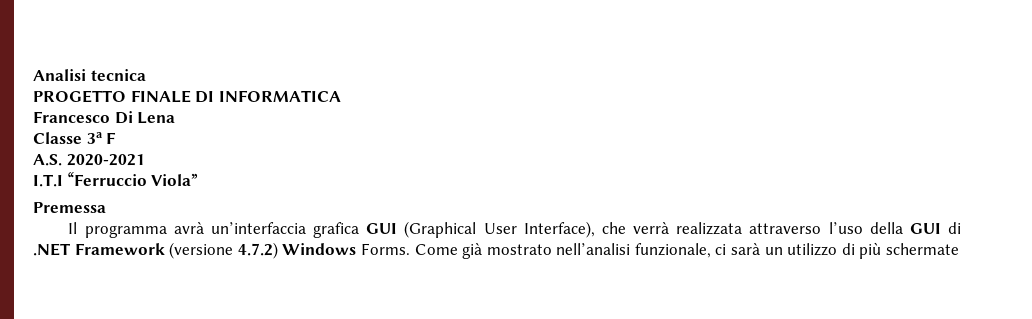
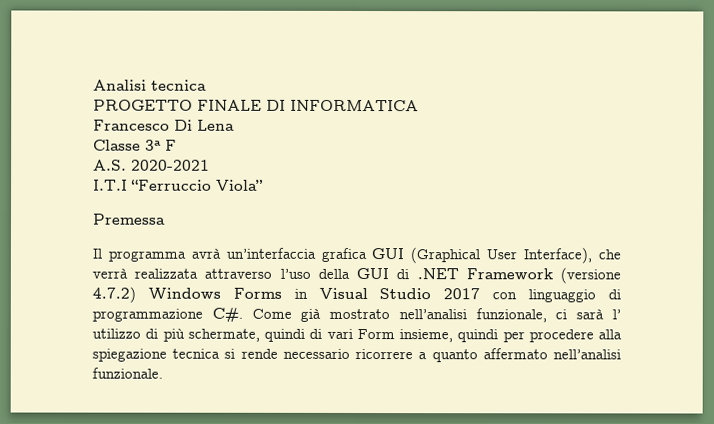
[360,243,410,255] Forms. -> [232,287,622,303] [92,307,243,322] Forms in Visual Studio 2017 con linguaggio di programmazione C#.
[764,247,783,255] un -> [612,309,621,320] l’
[886,243,960,255] schermate -> [187,328,622,343] [92,348,621,363] [92,367,163,379] schermate, quindi di vari Form insieme, quindi per procedere alla spiegazione tecnica si rende necessario ricorrere a quanto affermato nell’analisi funzionale.

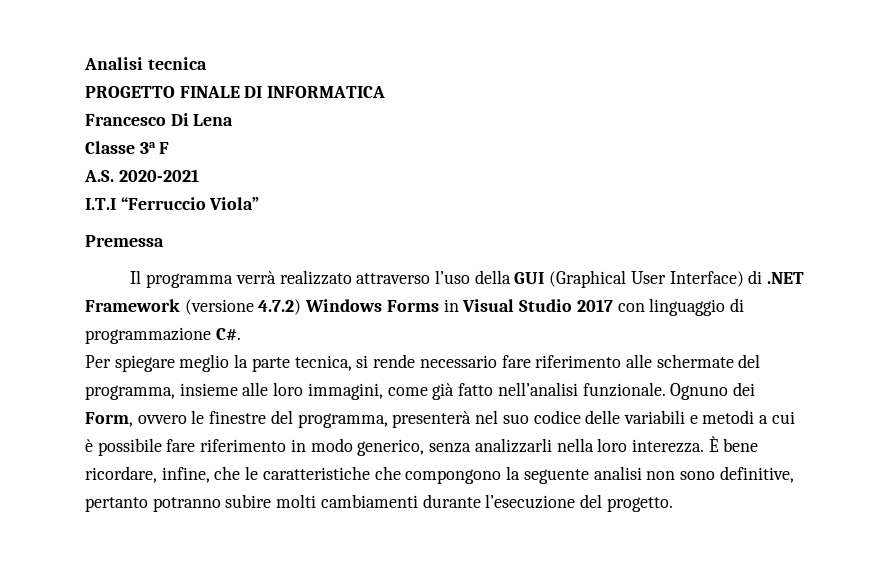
[190,247,622,264] [92,268,199,279] avrà un’interfaccia grafica GUI (Graphical User Interface), che verrà realizzata -> [235,270,352,285] verrà realizzato
(390, 273) none -> [549,270,744,288] (Graphical User Interface)
[251,308,621,323] [92,328,622,343] [92,348,621,363] [92,367,163,379] Come già mostrato nell’analisi funzionale, ci sarà l’ utilizzo di più schermate, quindi di vari Form insieme, quindi per procedere alla spiegazione tecnica si rende necessario ricorrere a quanto affermato nell’analisi funzionale. -> [85,354,761,372] [85,382,755,400] [85,410,795,428] [85,436,759,456] [85,466,794,484] [85,494,673,512] // Per spiegare meglio la parte tecnica, si rende necessario fare riferimento alle schermate del programma, insieme alle loro immagini, come già fatto nell’analisi funzionale. Ognuno dei Form, ovvero le finestre del programma, presenterà nel suo codice delle variabili e metodi a cui è possibile fare riferimento in modo generico, senza analizzarli nella loro interezza. È bene ricordare, infine, che le caratteristiche che compongono la seguente analisi non sono definitive, pertanto potranno subire molti cambiamenti durante l’esecuzione del progetto.

